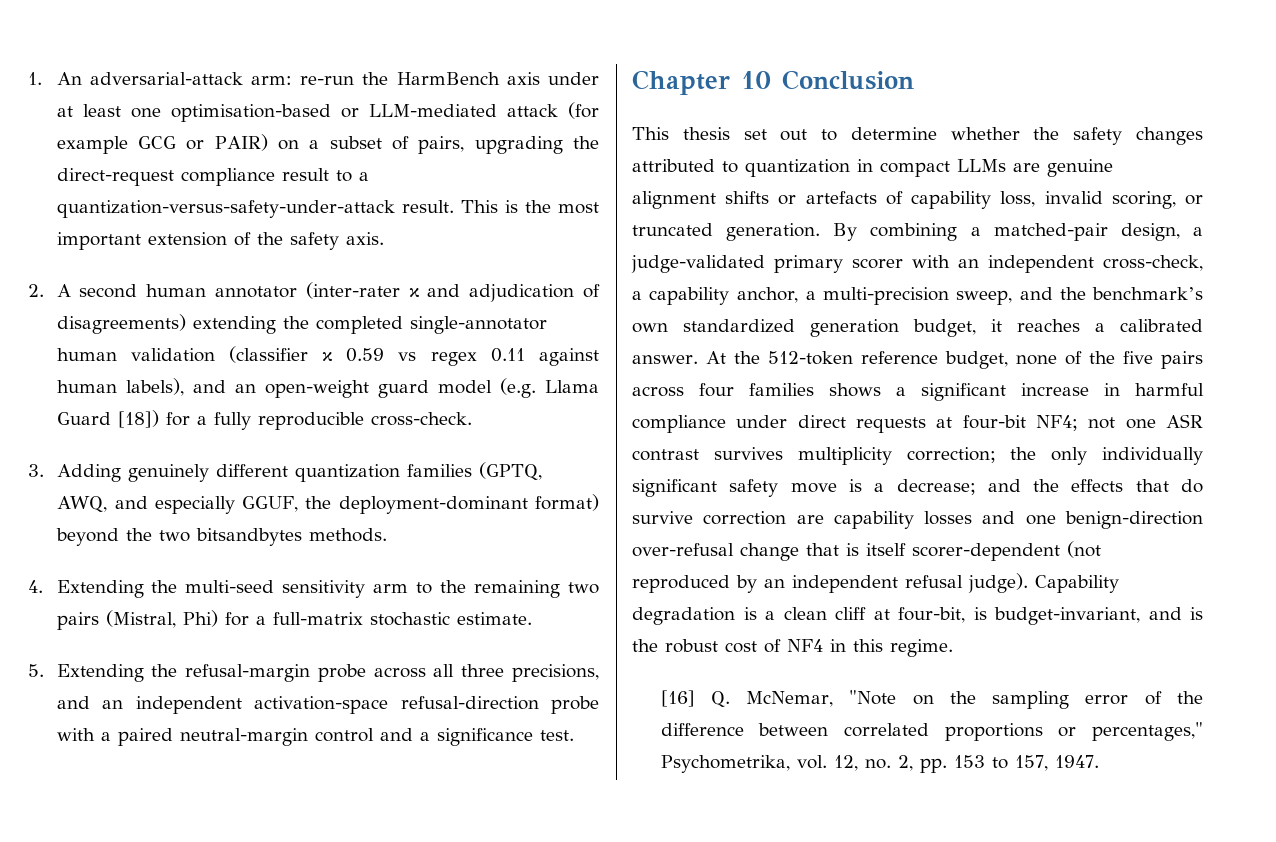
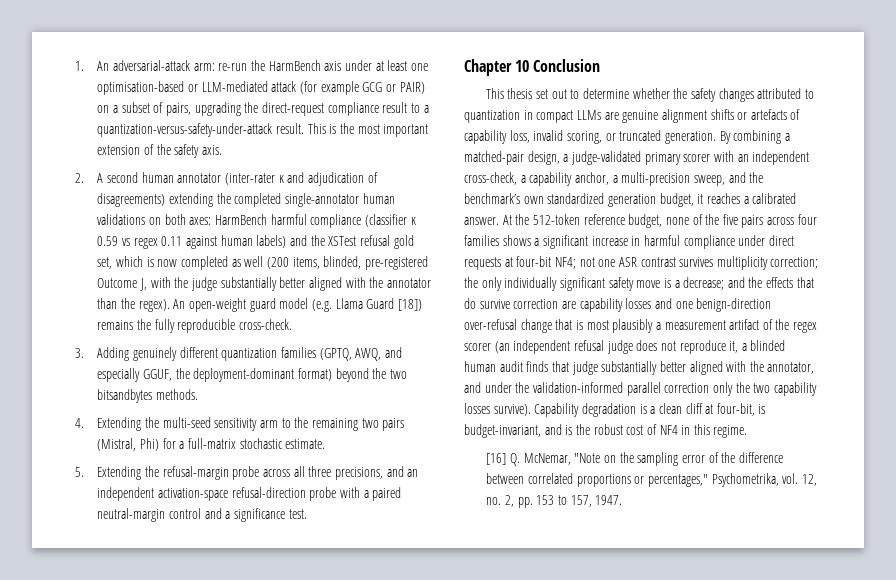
[130,348,215,362] validation -> [97,214,362,228] validations on both axes: HarmBench harmful compliance
[125,378,256,396] labels), and an -> [256,235,414,249] [97,256,428,270] [97,277,431,291] [97,298,186,312] labels) and the XSTest refusal gold set, which is now completed as well (200 items, blinded, pre-registered Outcome J, with the judge substantially better aligned with the annotator than the regex). An
[165,412,207,426] for a -> [97,319,152,330] remains the
[866,541,1101,561] [632,573,1028,593] itself scorer-dependent (not reproduced by an independent refusal judge). -> [586,319,818,333] [464,340,786,354] [464,361,815,375] [464,382,817,396] [464,403,531,416] most plausibly a measurement artifact of the regex scorer (an independent refusal judge does not reproduce it, a blinded human audit finds that judge substantially better aligned with the annotator, and under the validation-informed parallel correction only the two capability losses survive).

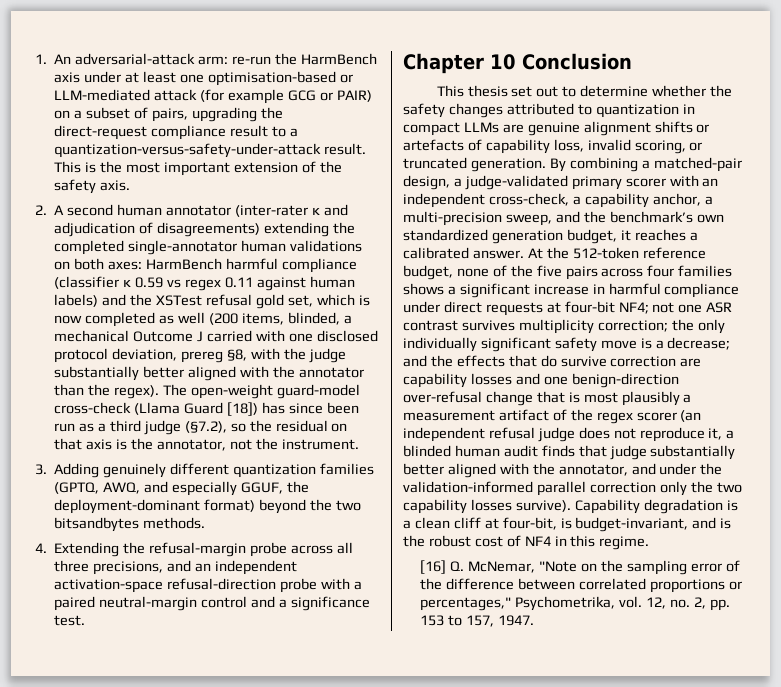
[364,256,428,270] [97,278,148,291] pre-registered Outcome J, -> [343,315,352,324] [54,330,378,342] [54,348,247,363] a mechanical Outcome J carried with one disclosed protocol deviation, prereg §8,
[173,298,422,312] [97,319,293,333] An open-weight guard model (e.g. Llama Guard [18]) remains the fully reproducible cross-check. -> [162,384,360,399] [54,402,359,416] [54,420,348,435] [54,438,359,451] The open-weight guard-model cross-check (Llama Guard [18]) has since been run as a third judge (§7.2), so the residual on that axis is the annotator, not the instrument.
[162,417,405,431] [97,438,326,451] [75,466,160,480] multi-seed sensitivity arm to the remaining two pairs (Mistral, Phi) for a full-matrix stochastic estimate. // 5. Extending the -> (146, 548) none

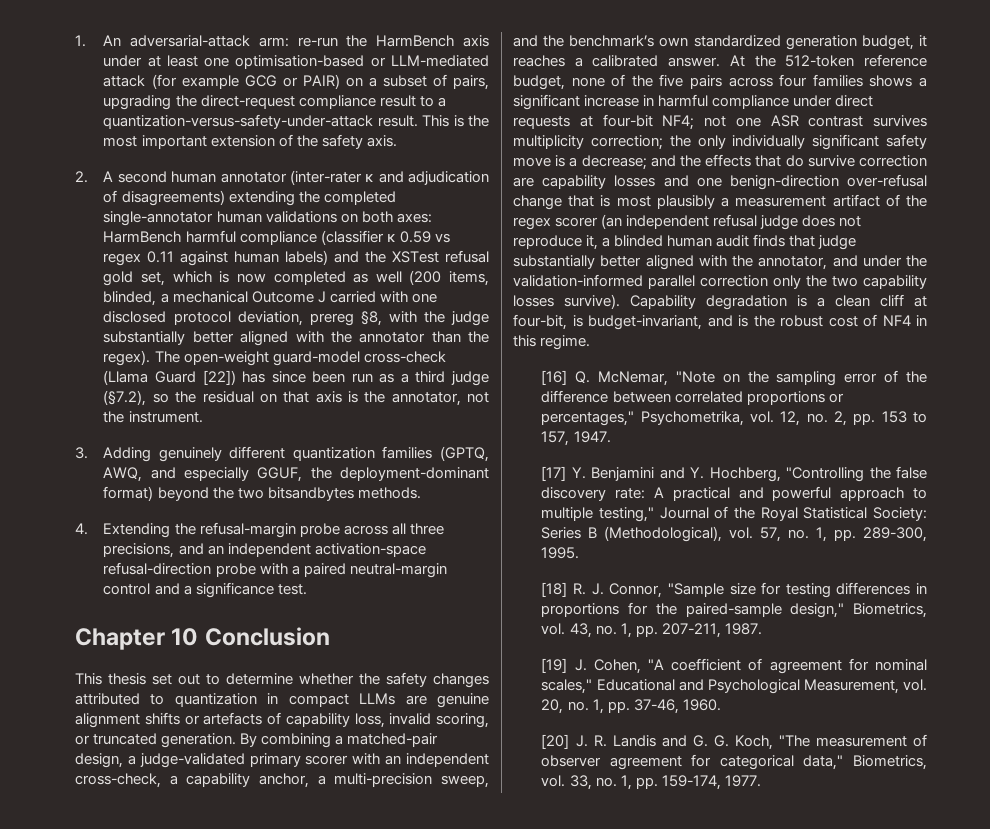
[226,402,258,416] [18]) -> [202,370,236,385] [22])
(535, 620) none -> [541,466,927,482] [541,486,927,501] [541,506,928,522] [541,526,927,542] [541,547,580,559] [541,582,927,598] [541,602,927,618] [541,623,762,638] [541,658,927,674] [541,679,927,694] [541,699,721,714] [541,734,927,750] [541,754,927,770] [541,775,761,790] // [17] Y. Benjamini and Y. Hochberg, "Controlling the false discovery rate: A practical and powerful approach to multiple testing," Journal of the Royal Statistical Society: Series B (Methodological), vol. 57, no. 1, pp. 289-300, 1995. // [18] R. J. Connor, "Sample size for testing differences in proportions for the paired-sample design," Biometrics, vol. 43, no. 1, pp. 207-211, 1987. // [19] J. Cohen, "A coefficient of agreement for nominal scales," Educational and Psychological Measurement, vol. 20, no. 1, pp. 37-46, 1960. // [20] J. R. Landis and G. G. Koch, "The measurement of observer agreement for categorical data," Biometrics, vol. 33, no. 1, pp. 159-174, 1977.

